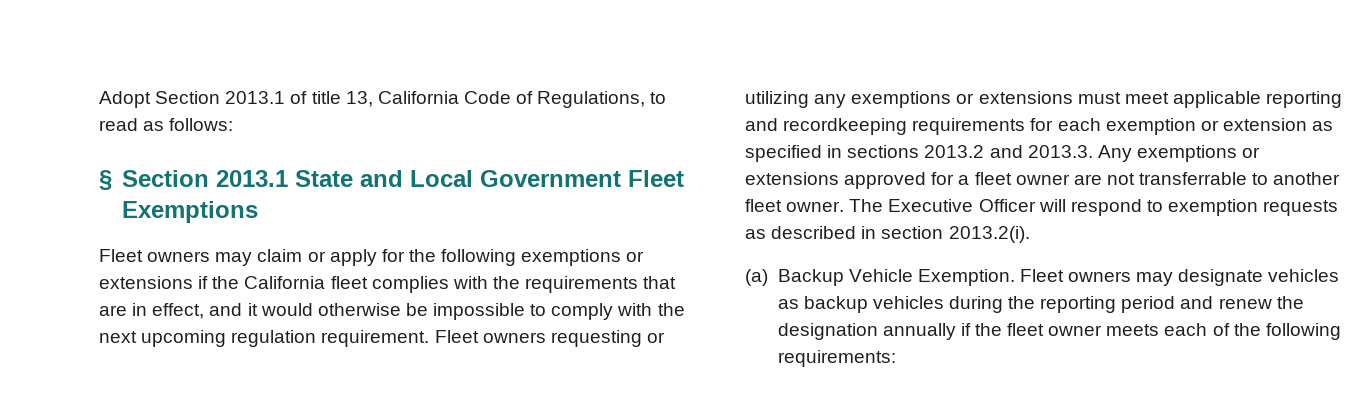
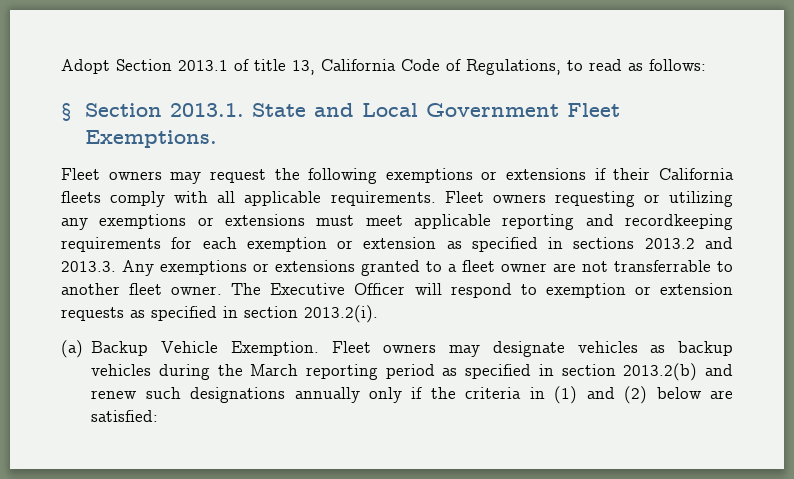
[215,170,288,187] 2013.1 -> [169,103,244,117] 2013.1.
[121,201,258,223] [99,249,405,266] Exemptions // Fleet owners may claim or apply for -> [84,130,217,148] [61,168,266,184] Exemptions. // Fleet owners may request
[212,276,677,293] [99,303,685,320] [99,330,430,347] the California fleet complies with the requirements that are in effect, and it would otherwise be impossible to comply with the next upcoming regulation requirement. -> [613,168,734,180] [61,191,436,207] their California fleets comply with all applicable requirements.
[844,172,955,189] approved for -> [361,260,442,276] granted to
(1259, 207) none -> [634,283,733,295] or extension
[771,226,857,239] described -> [151,306,217,321] specified
(1036, 302) none -> [250,364,299,376] March
[1180,296,1304,309] [777,323,1341,340] [777,350,896,367] and renew the designation annually if the fleet owner meets each of the following requirements: -> [442,363,733,381] [91,386,734,404] [91,410,159,422] as specified in section 2013.2(b) and renew such designations annually only if the criteria in (1) and (2) below are satisfied:

